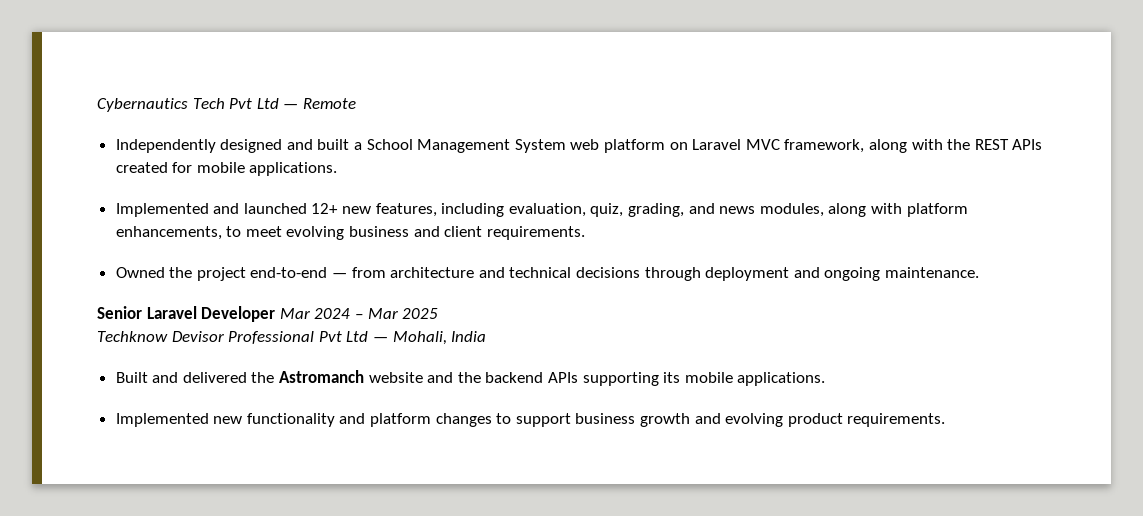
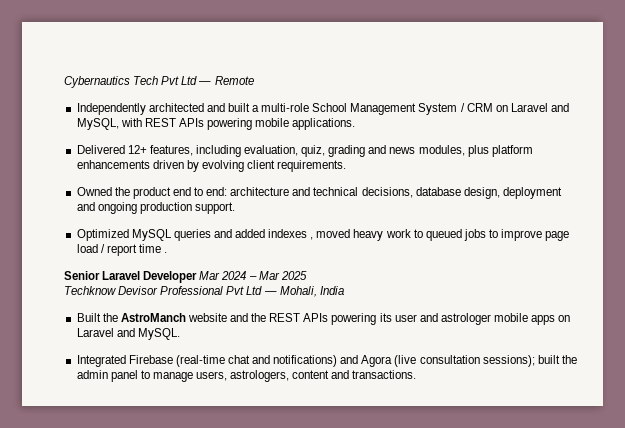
[220,139,283,153] designed -> [148,103,204,112] architected
(363, 146) none -> [261,103,310,112] multi-role
[570,139,1043,153] [115,162,338,176] [115,203,372,217] web platform on Laravel MVC framework, along with the REST APIs created for mobile applications. // Implemented and launched 12+ new -> [460,103,570,112] [76,118,356,130] [76,145,147,154] / CRM on Laravel and MySQL, with REST APIs powering mobile applications. // Delivered 12+
[628,203,685,217] grading, -> [328,145,366,157] grading
[828,203,968,217] [115,226,585,240] [115,267,979,281] along with platform enhancements, to meet evolving business and client requirements. // Owned the project end-to-end — from architecture and technical decisions through deployment and ongoing maintenance. -> [467,145,533,157] [76,160,347,172] [76,187,562,199] [76,202,235,214] [76,229,570,241] [76,244,168,256] plus platform enhancements driven by evolving client requirements. // Owned the product end to end: architecture and technical decisions, database design, deployment and ongoing production support. // Optimized MySQL queries and added indexes , moved heavy work to queued jobs to improve page load / report time .
[152,370,826,386] [115,413,946,427] and delivered the Astromanch website and the backend APIs supporting its mobile applications. // Implemented new functionality and platform changes to support business growth and evolving product requirements. -> [102,313,571,325] [76,328,180,340] [76,355,577,367] [76,370,417,382] the AstroManch website and the REST APIs powering its user and astrologer mobile apps on Laravel and MySQL. // Integrated Firebase (real-time chat and notifications) and Agora (live consultation sessions); built the admin panel to manage users, astrologers, content and transactions.

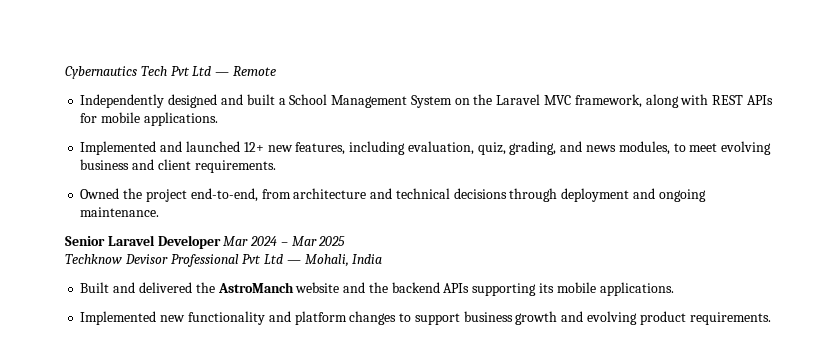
[148,103,204,112] architected -> [168,94,218,108] designed
[261,103,310,112] multi-role -> (286, 101) none
[460,103,570,112] [76,118,119,130] / CRM on Laravel and MySQL, -> [454,94,679,108] on the Laravel MVC framework, along
[207,118,356,130] [76,145,147,154] powering mobile applications. // Delivered 12+ -> [80,112,218,126] [80,141,293,155] for mobile applications. // Implemented and launched 12+ new
[328,145,366,157] grading -> [509,141,557,155] grading,
[467,145,533,157] [76,160,347,172] [76,187,562,199] [76,202,235,214] [76,229,570,241] [76,244,168,256] plus platform enhancements driven by evolving client requirements. // Owned the product end to end: architecture and technical decisions, database design, deployment and ongoing production support. // Optimized MySQL queries and added indexes , moved heavy work to queued jobs to improve page load / report time . -> [673,141,772,155] [80,159,276,173] [80,188,706,202] [80,207,160,217] to meet evolving business and client requirements. // Owned the project end-to-end, from architecture and technical decisions through deployment and ongoing maintenance.
(101, 317) none -> [113,282,192,293] and delivered
[269,313,571,325] [76,328,180,340] [76,355,577,367] [76,370,417,382] REST APIs powering its user and astrologer mobile apps on Laravel and MySQL. // Integrated Firebase (real-time chat and notifications) and Agora (live consultation sessions); built the admin panel to manage users, astrologers, content and transactions. -> [391,282,674,296] [80,311,771,325] backend APIs supporting its mobile applications. // Implemented new functionality and platform changes to support business growth and evolving product requirements.

